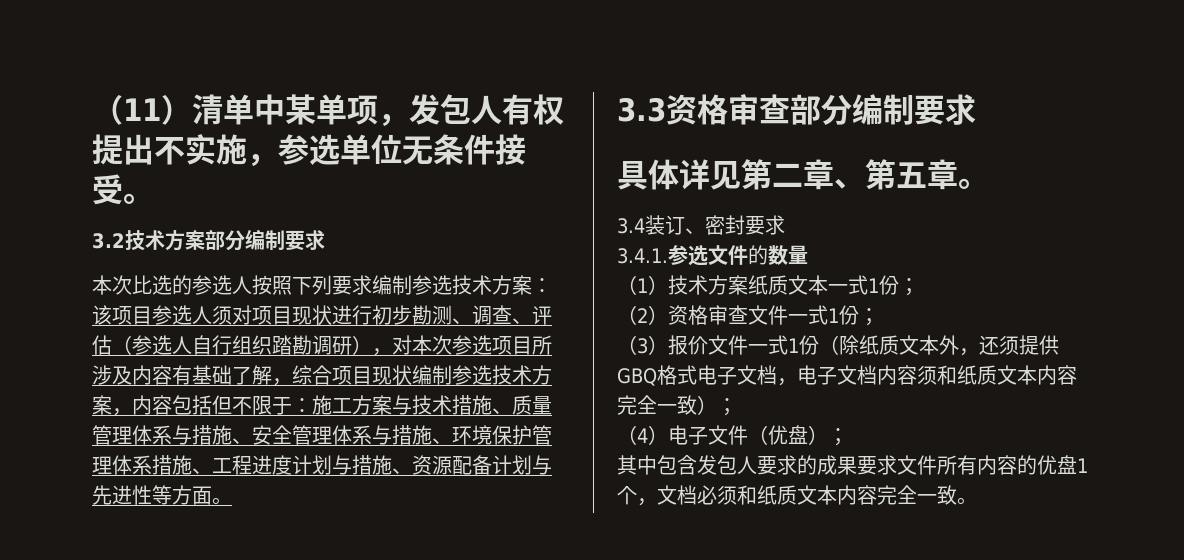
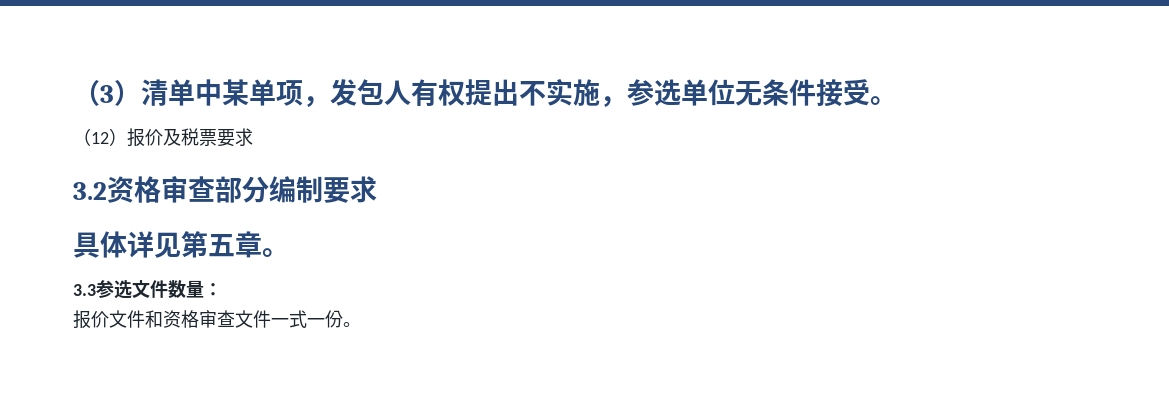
[92,95,161,125] （11 -> [73,80,114,106] （3
[92,229,325,251] [92,275,552,295] [92,305,552,325] [92,335,552,356] [92,365,552,386] [92,395,552,416] [92,425,552,445] [92,455,552,475] [92,485,232,505] [617,97,666,122] 3.2技术方案部分编制要求 // 本次比选的参选人按照下列要求编制参选技术方案：该项目参选人须对项目现状进行初步勘测、调查、评估（参选人自行组织踏勘调研），对本次参选项目所涉及内容有基础了解，综合项目现状编制参选技术方案，内容包括但不限于：施工方案与技术措施、质量管理体系与措施、安全管理体系与措施、环境保护管理体系措施、工程进度计划与措施、资源配备计划与先进性等方面。 // 3.3 -> [73,128,253,147] [73,182,107,200] （12）报价及税票要求 // 3.2
[772,159,896,190] 二章、第 -> (208, 244) none
[617,215,785,235] [617,248,668,264] 3.4装订、密封要求 // 3.4.1. -> [73,284,96,296] 3.3
[748,245,768,265] 的 -> (168, 289) none
[617,275,919,296] [617,305,879,326] [617,335,1059,356] [617,365,1077,386] [617,395,737,416] [617,425,848,446] [617,455,1088,475] [617,485,957,506] // （1）技术方案纸质文本一式1份； // （2）资格审查文件一式1份； // （3）报价文件一式1份（除纸质文本外，还须提供GBQ格式电子文档，电子文档内容须和纸质文本内容完全一致）； // （4）电子文件（优盘）； // 其中包含发包人要求的成果要求文件所有内容的优盘1个，文档必须和纸质文本内容完全一致 -> [204,283,222,296] [73,310,343,329] ： // 报价文件和资格审查文件一式一份

